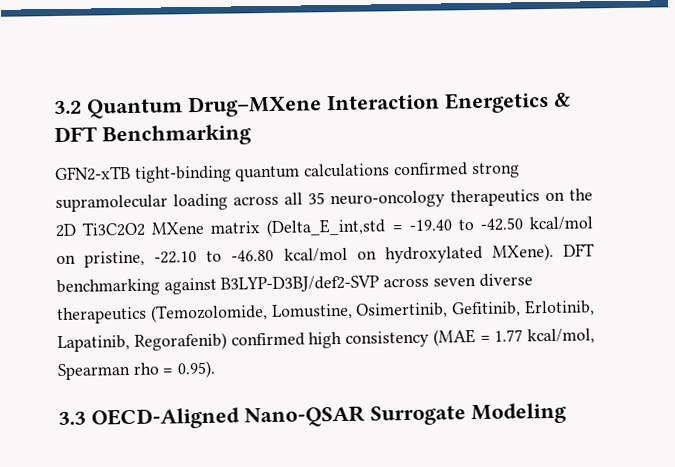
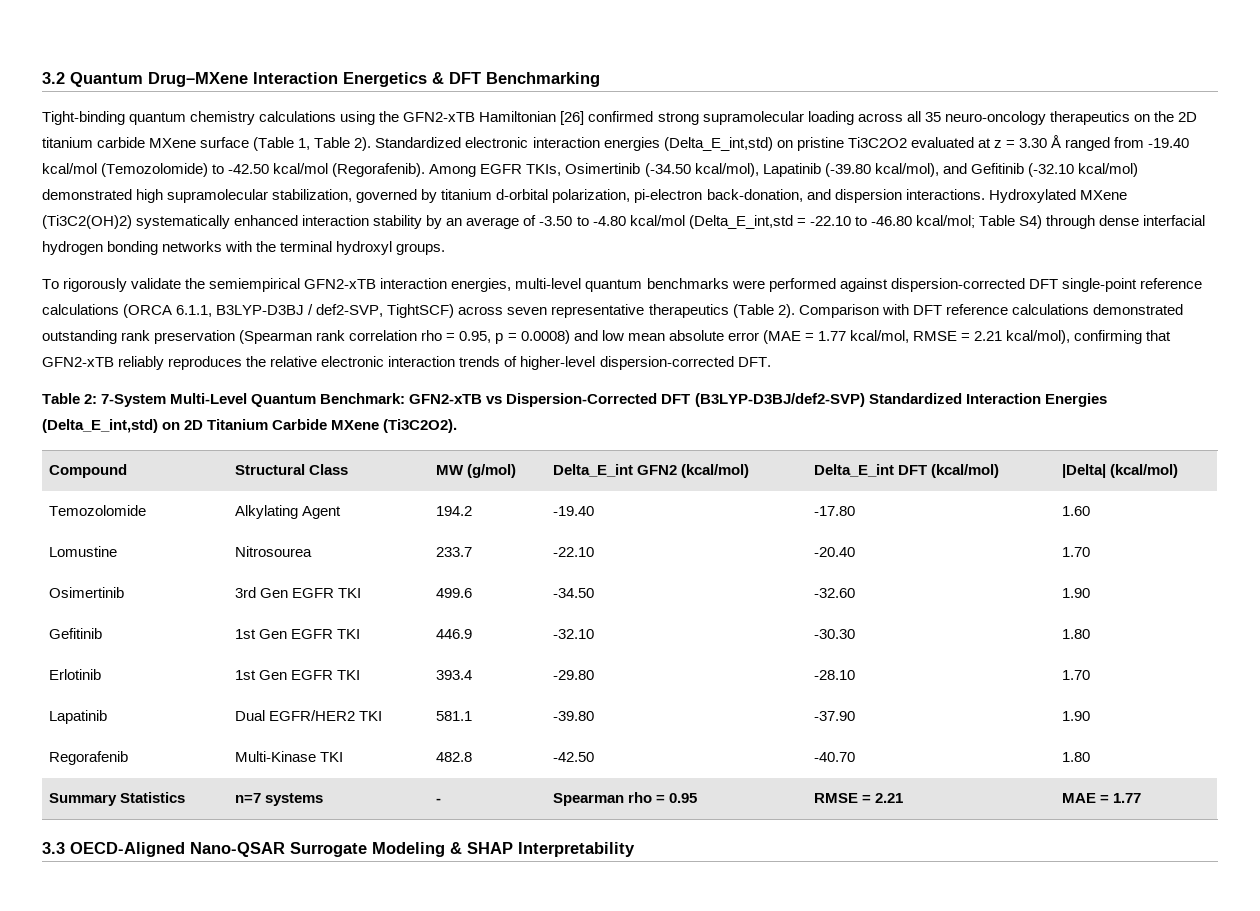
[55,163,391,183] GFN2-xTB tight-binding quantum calculations -> [42,111,585,125] Tight-binding quantum chemistry calculations using the GFN2-xTB Hamiltonian [26]
[82,216,593,238] [56,243,595,268] [56,273,533,297] [57,299,595,325] [57,328,595,353] [57,360,217,381] Ti3C2O2 MXene matrix (Delta_E_int,std = -19.40 to -42.50 kcal/mol on pristine, -22.10 to -46.80 kcal/mol on hydroxylated MXene). DFT benchmarking against B3LYP-D3BJ/def2-SVP across seven diverse therapeutics (Temozolomide, Lomustine, Osimertinib, Gefitinib, Erlotinib, Lapatinib, Regorafenib) confirmed high consistency (MAE = 1.77 kcal/mol, Spearman rho = 0.95). -> [42,135,1190,151] [42,163,1138,177] [42,189,1127,203] [42,215,1206,229] [42,241,446,255] [42,278,1202,292] [42,304,1183,318] [42,330,1172,344] [42,356,771,370] [42,393,1107,407] [42,419,458,433] [49,464,128,478] [235,464,349,475] [436,464,517,478] [553,464,750,478] [814,464,1000,478] [1062,464,1179,478] [49,505,147,516] [235,505,342,519] [436,506,473,516] [553,506,595,516] [814,506,856,516] [1062,506,1091,516] [49,546,118,557] [235,546,313,557] [436,547,473,557] [553,547,595,557] [814,547,856,557] [1062,547,1091,557] [49,587,125,598] [235,587,362,598] [436,588,473,598] [553,588,595,598] [814,588,856,598] [1062,588,1091,598] [49,628,103,639] [235,629,361,639] [436,629,473,639] [553,629,595,639] [814,629,856,639] [1062,629,1091,639] [49,669,102,680] [235,670,361,680] [436,670,473,680] [553,670,595,680] [814,670,856,680] [1062,670,1091,680] [49,710,108,724] [235,710,383,721] [436,711,473,721] [553,711,595,721] [814,711,856,721] [1062,711,1091,721] [49,751,129,765] [235,751,344,762] [436,752,473,762] [553,752,595,762] [814,752,856,762] [1062,752,1091,762] [49,792,186,806] [235,793,324,806] [436,798,442,803] [553,792,698,806] [814,793,904,803] [1062,793,1142,803] titanium carbide MXene surface (Table 1, Table 2). Standardized electronic interaction energies (Delta_E_int,std) on pristine Ti3C2O2 evaluated at z = 3.30 Å ranged from -19.40 kcal/mol (Temozolomide) to -42.50 kcal/mol (Regorafenib). Among EGFR TKIs, Osimertinib (-34.50 kcal/mol), Lapatinib (-39.80 kcal/mol), and Gefitinib (-32.10 kcal/mol) demonstrated high supramolecular stabilization, governed by titanium d-orbital polarization, pi-electron back-donation, and dispersion interactions. Hydroxylated MXene (Ti3C2(OH)2) systematically enhanced interaction stability by an average of -3.50 to -4.80 kcal/mol (Delta_E_int,std = -22.10 to -46.80 kcal/mol; Table S4) through dense interfacial hydrogen bonding networks with the terminal hydroxyl groups. // To rigorously validate the semiempirical GFN2-xTB interaction energies, multi-level quantum benchmarks were performed against dispersion-corrected DFT single-point reference calculations (ORCA 6.1.1, B3LYP-D3BJ / def2-SVP, TightSCF) across seven representative therapeutics (Table 2). Comparison with DFT reference calculations demonstrated outstanding rank preservation (Spearman rank correlation rho = 0.95, p = 0.0008) and low mean absolute error (MAE = 1.77 kcal/mol, RMSE = 2.21 kcal/mol), confirming that GFN2-xTB reliably reproduces the relative electronic interaction trends of higher-level dispersion-corrected DFT. // Table 2: 7-System Multi-Level Quantum Benchmark: GFN2-xTB vs Dispersion-Corrected DFT (B3LYP-D3BJ/def2-SVP) Standardized Interaction Energies (Delta_E_int,std) on 2D Titanium Carbide MXene (Ti3C2O2). // Compound | Structural Class | MW (g/mol) | Delta_E_int GFN2 (kcal/mol) | Delta_E_int DFT (kcal/mol) | |Delta| (kcal/mol) // Temozolomide | Alkylating Agent | 194.2 | -19.40 | -17.80 | 1.60 // Lomustine | Nitrosourea | 233.7 | -22.10 | -20.40 | 1.70 // Osimertinib | 3rd Gen EGFR TKI | 499.6 | -34.50 | -32.60 | 1.90 // Gefitinib | 1st Gen EGFR TKI | 446.9 | -32.10 | -30.30 | 1.80 // Erlotinib | 1st Gen EGFR TKI | 393.4 | -29.80 | -28.10 | 1.70 // Lapatinib | Dual EGFR/HER2 TKI | 581.1 | -39.80 | -37.90 | 1.90 // Regorafenib | Multi-Kinase TKI | 482.8 | -42.50 | -40.70 | 1.80 // Summary Statistics | n=7 systems | - | Spearman rho = 0.95 | RMSE = 2.21 | MAE = 1.77
(567, 413) none -> [450,842,635,857] & SHAP Interpretability

